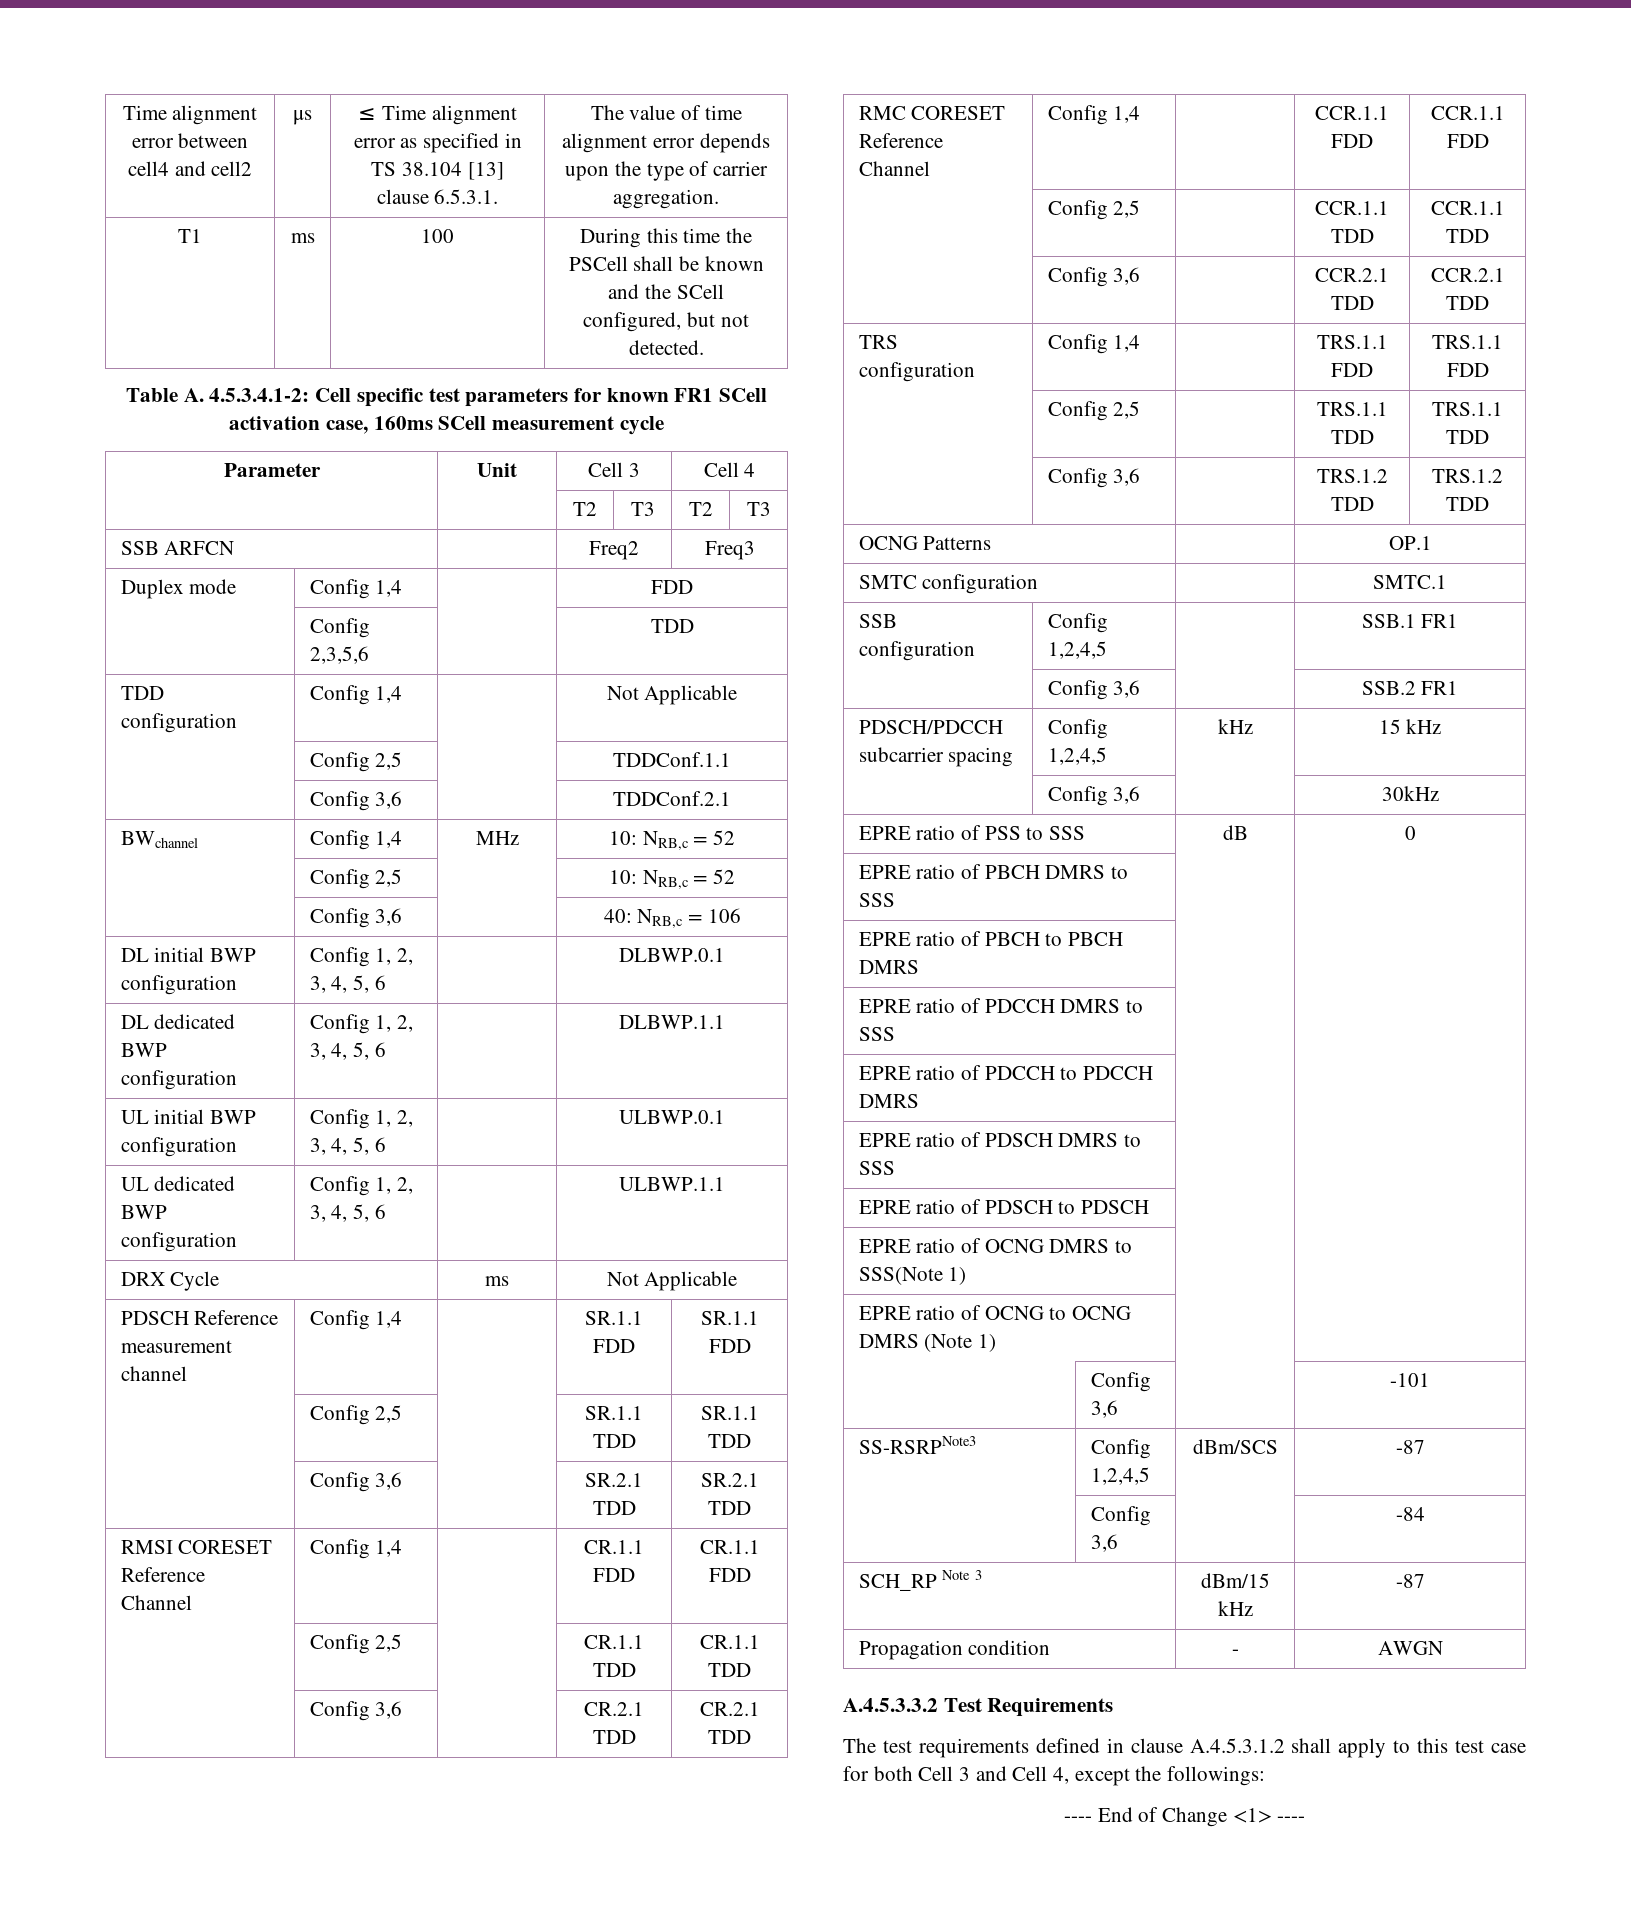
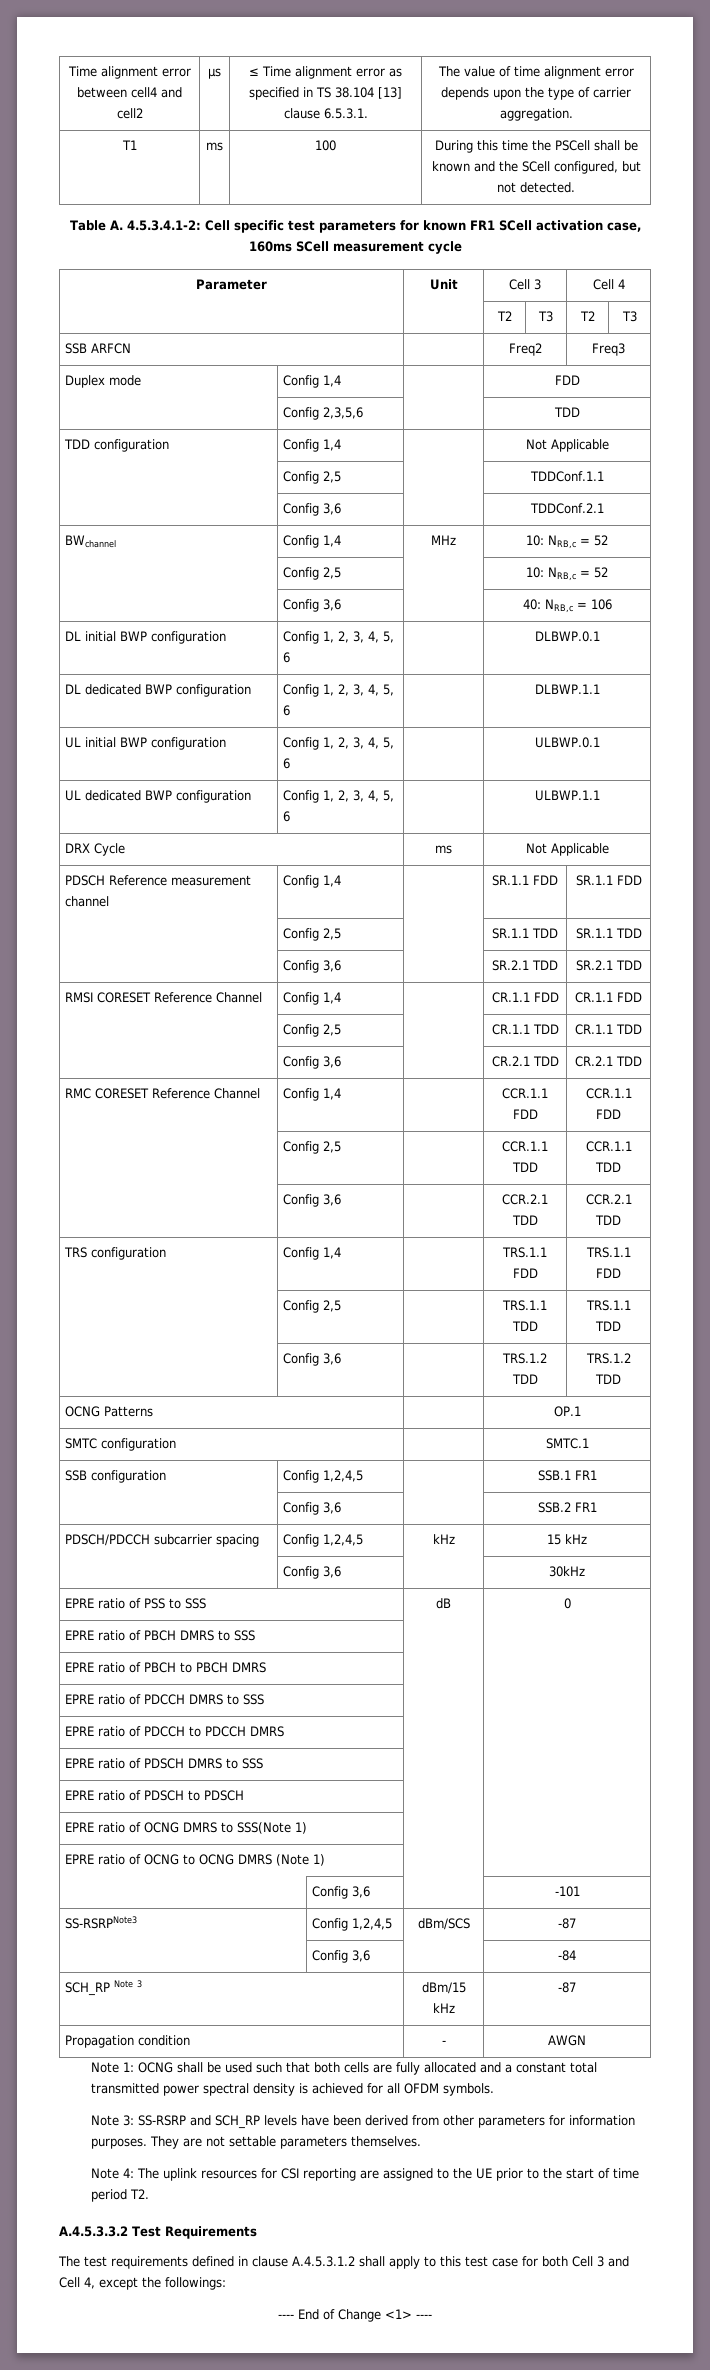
(1443, 1648) none -> [90,2062,597,2075] [90,2083,494,2096] [90,2115,635,2129] [90,2136,421,2149] [90,2168,639,2181] [90,2189,149,2202] // Note 1: OCNG shall be used such that both cells are fully allocated and a constant total transmitted power spectral density is achieved for all OFDM symbols. // Note 3: SS-RSRP and SCH_RP levels have been derived from other parameters for information purposes. They are not settable parameters themselves. // Note 4: The uplink resources for CSI reporting are assigned to the UE prior to the start of time period T2.

